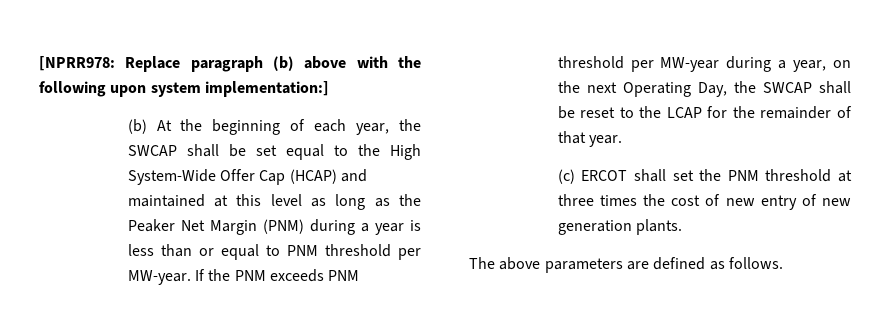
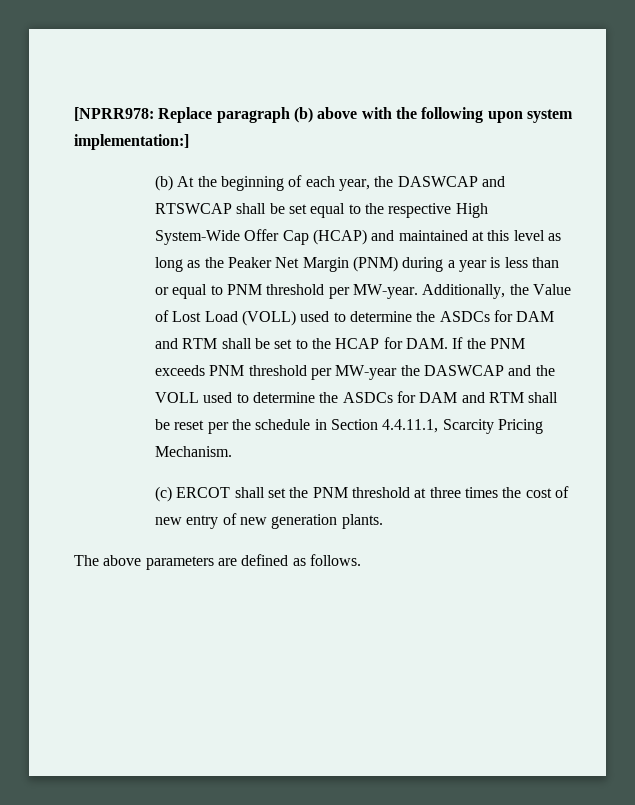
[127,145,177,156] SWCAP -> [397,176,505,187] [155,203,233,214] DASWCAP and RTSWCAP
(380, 150) none -> [388,203,452,218] respective
(191, 277) none -> [422,284,571,299] [155,310,555,326] [155,337,448,349] Additionally, the Value of Lost Load (VOLL) used to determine the ASDCs for DAM and RTM shall be set to the HCAP for DAM.
[726,56,851,72] [557,81,851,97] [557,106,852,119] [557,131,622,147] during a year, on the next Operating Day, the SWCAP shall be reset to the LCAP for the remainder of that year. -> [400,365,555,376] [155,391,559,403] [155,419,543,434] [155,446,233,457] the DASWCAP and the VOLL used to determine the ASDCs for DAM and RTM shall be reset per the schedule in Section 4.4.11.1, Scarcity Pricing Mechanism.

